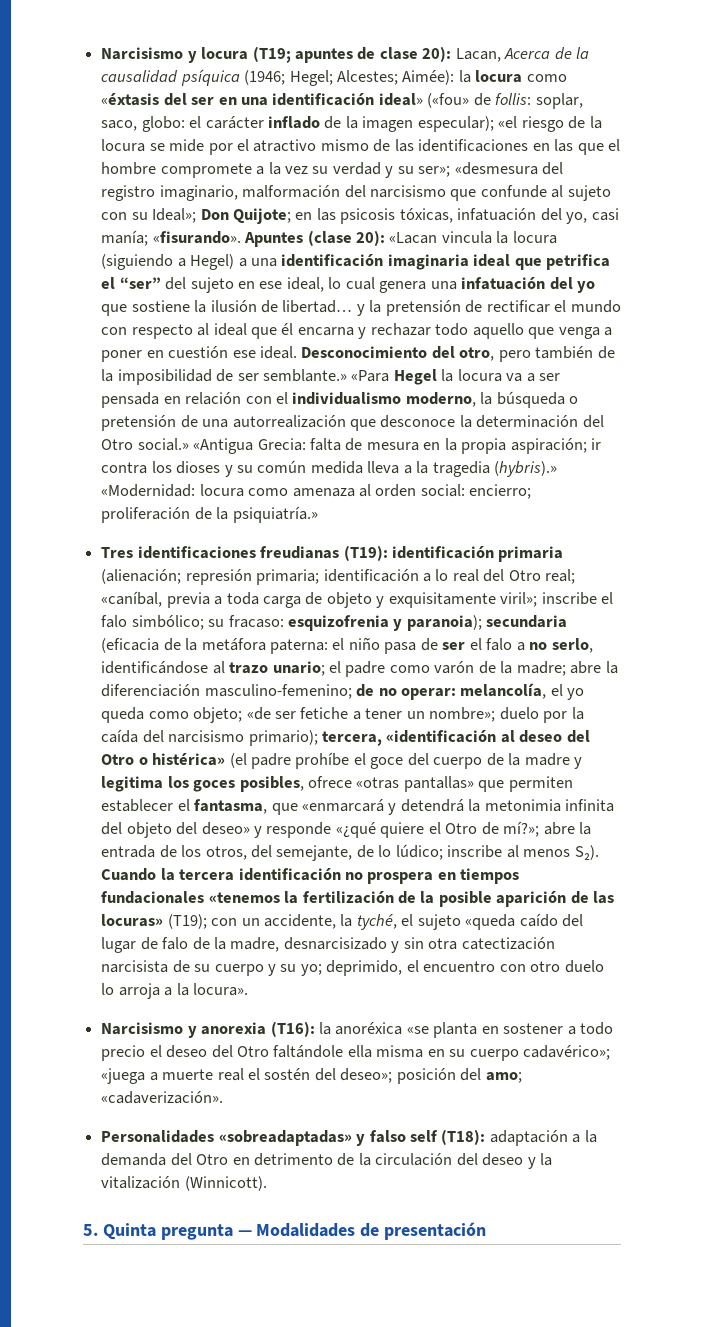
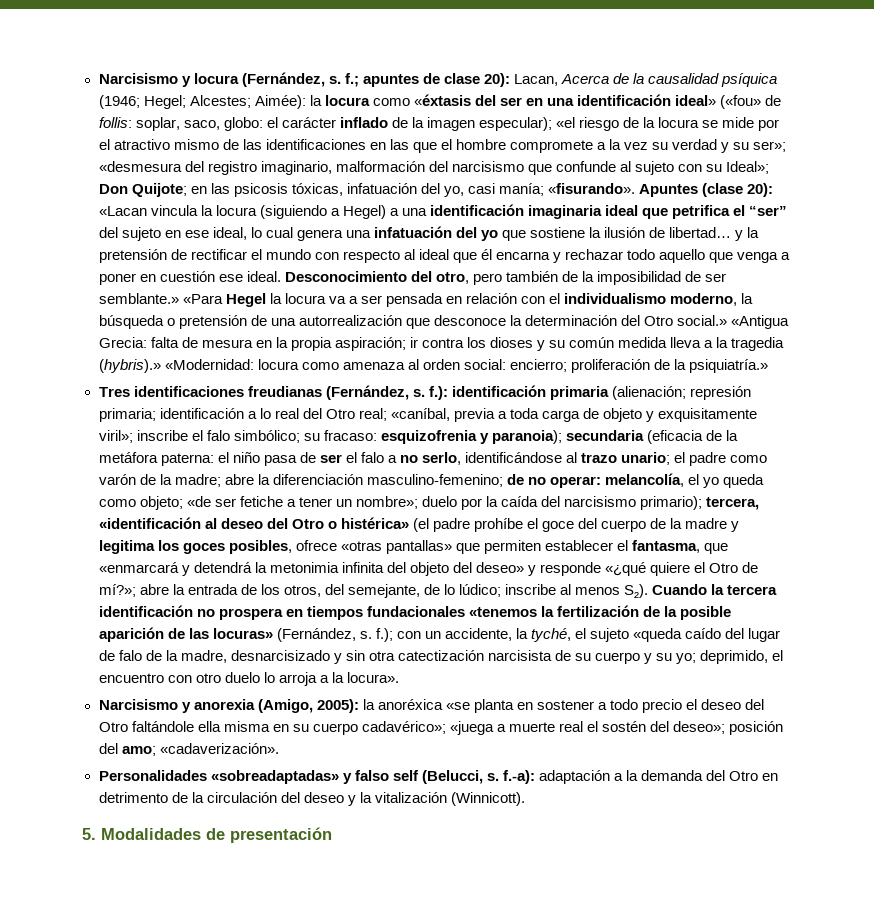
[252,46,291,63] (T19; -> [241,72,359,87] (Fernández, s. f.;
[343,545,388,561] (T19): -> [325,385,448,400] (Fernández, s. f.):
[167,914,207,929] (T19); -> [276,628,393,642] (Fernández, s. f.);
[270,1021,315,1037] (T16): -> [257,699,359,713] (Amigo, 2005):
[441,1129,486,1145] (T18): -> [421,770,535,784] (Belucci, s. f.-a):
[102,1223,252,1240] Quinta pregunta — -> (96, 834) none

